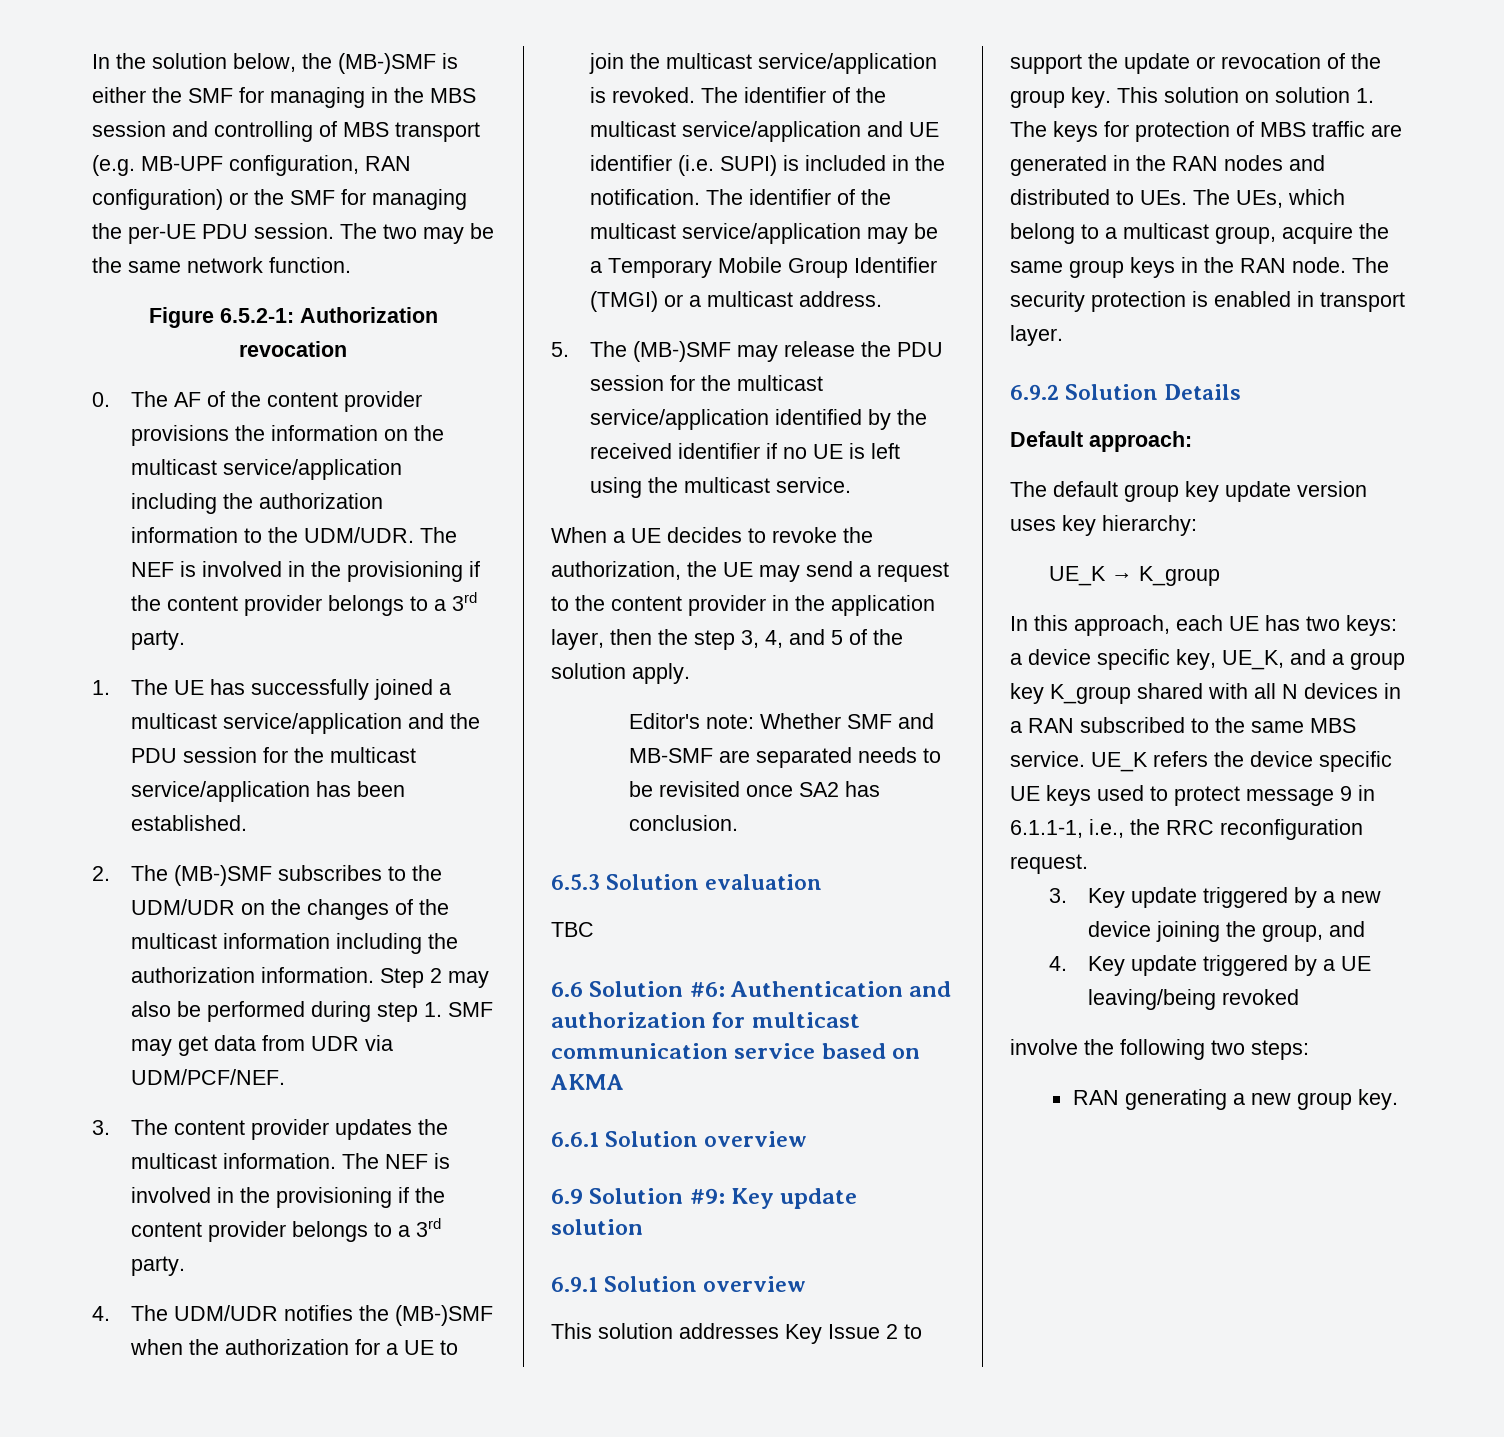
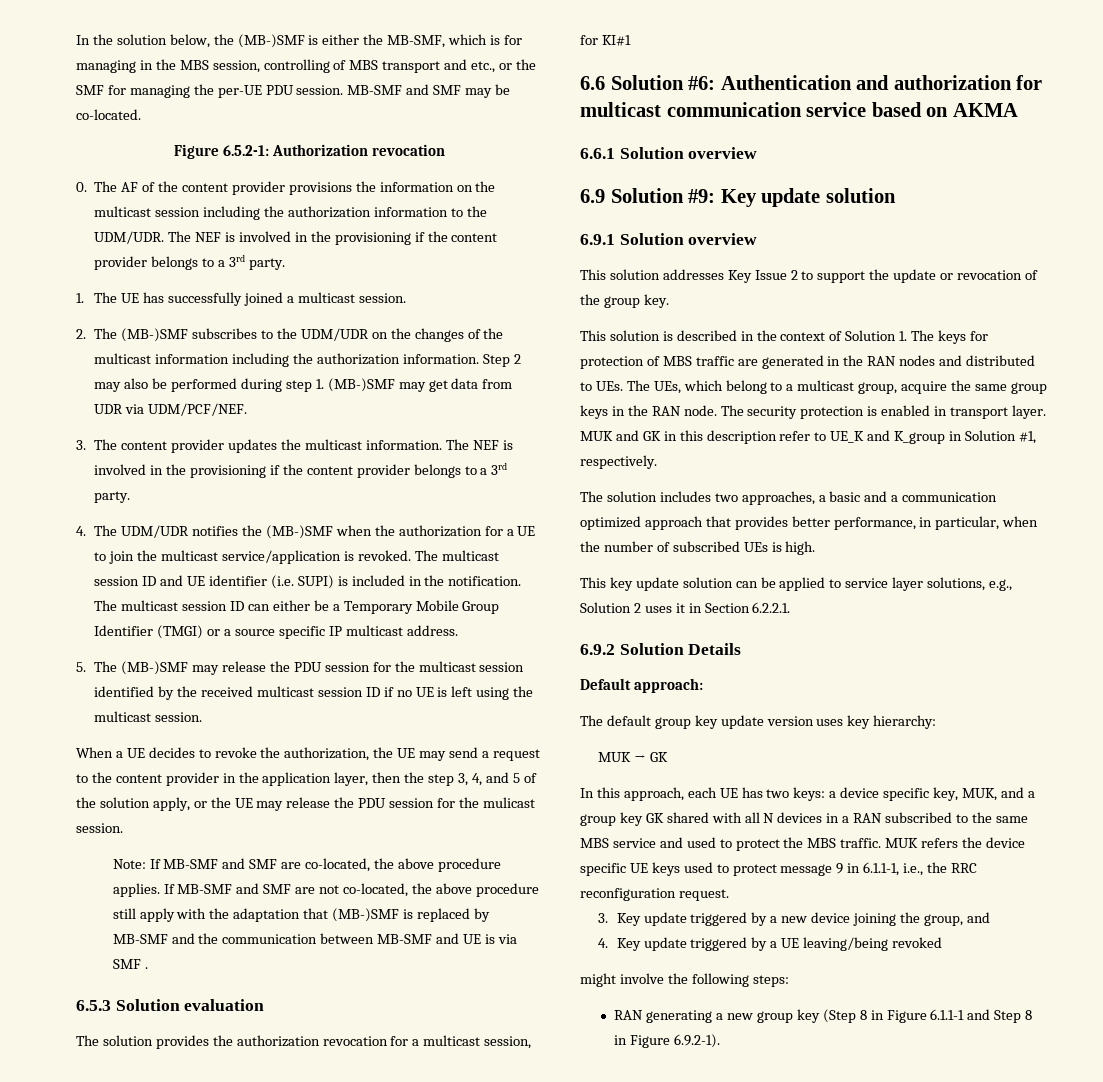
[188,88,233,103] SMF -> [387,34,501,48] MB-SMF, which is
[92,121,208,137] session and -> [212,60,260,73] session,
[92,155,411,176] [92,189,223,210] (e.g. MB-UPF configuration, RAN configuration) -> [444,59,496,73] and etc.,
[340,223,494,244] [92,257,351,273] The two may be the same network function. -> [347,84,511,98] [76,109,141,120] MB-SMF and SMF may be co-located.
[223,459,403,480] service/application -> [155,207,201,217] session
[223,713,481,734] [131,747,417,763] [131,781,406,802] [131,815,248,831] service/application and the PDU session for the multicast service/application has been established. -> [358,293,406,303] session.
[448,1002,494,1017] SMF -> [327,378,395,392] (MB-)SMF
[744,87,887,103] [590,121,862,142] identifier of the multicast service/application -> [441,550,499,561] [94,576,157,586] multicast session ID
[749,189,892,205] [590,223,909,244] identifier of the multicast service/application may -> [121,600,310,611] multicast session ID can either
(702, 301) none -> [234,626,342,639] source specific IP
[590,409,770,430] service/application -> [479,662,525,672] session
[678,443,761,459] identifier -> [256,686,380,697] multicast session ID
[776,477,852,493] service. -> [155,712,203,722] session.
[632,663,690,684] [629,713,935,729] [629,747,942,768] [629,781,881,797] [629,815,739,831] [551,874,823,890] [551,922,594,937] apply. // Editor's note: Whether SMF and MB-SMF are separated needs to be revisited once SA2 has conclusion. // 6.5.3 Solution evaluation // TBC -> [152,797,535,811] [76,823,123,833] [112,858,501,872] [112,883,539,897] [112,908,490,922] [112,933,517,944] [112,959,148,969] [76,999,265,1011] [76,1035,532,1049] [580,35,631,46] apply, or the UE may release the PDU session for the mulicast session. // Note: If MB-SMF and SMF are co-located, the above procedure applies. If MB-SMF and SMF are not co-located, the above procedure still apply with the adaptation that (MB-)SMF is replaced by MB-SMF and the communication between MB-SMF and UE is via SMF . // 6.5.3 Solution evaluation // The solution provides the authorization revocation for a multicast session, for KI#1
[1117,87,1350,103] This solution on solution -> [580,330,897,341] // This solution is described in the context of Solution
(1063, 335) none -> [580,430,1036,444] [580,455,657,469] [580,491,998,505] [580,516,1039,530] [580,541,816,555] [580,577,1013,591] [580,602,791,613] MUK and GK in this description refer to UE_K and K_group in Solution #1, respectively. // The solution includes two approaches, a basic and a communication optimized approach that provides better performance, in particular, when the number of subscribed UEs is high. // This key update solution can be applied to service layer solutions, e.g., Solution 2 uses it in Section 6.2.2.1.
[1049,566,1221,586] UE_K → K_group -> [598,752,669,762] MUK → GK
[1222,650,1284,670] UE_K, -> [961,788,997,801] MUK,
[1050,684,1131,704] K_group -> [645,813,664,823] GK
[1010,751,1148,772] service. UE_K -> [612,837,919,851] service and used to protect the MBS traffic. MUK
(1300, 997) none -> [580,973,616,987] might
[1211,1040,1245,1055] two -> (749, 980) none
[1357,1089,1398,1110] key. -> [796,1009,1033,1023] [614,1034,721,1048] key (Step 8 in Figure 6.1.1-1 and Step 8 in Figure 6.9.2-1).

